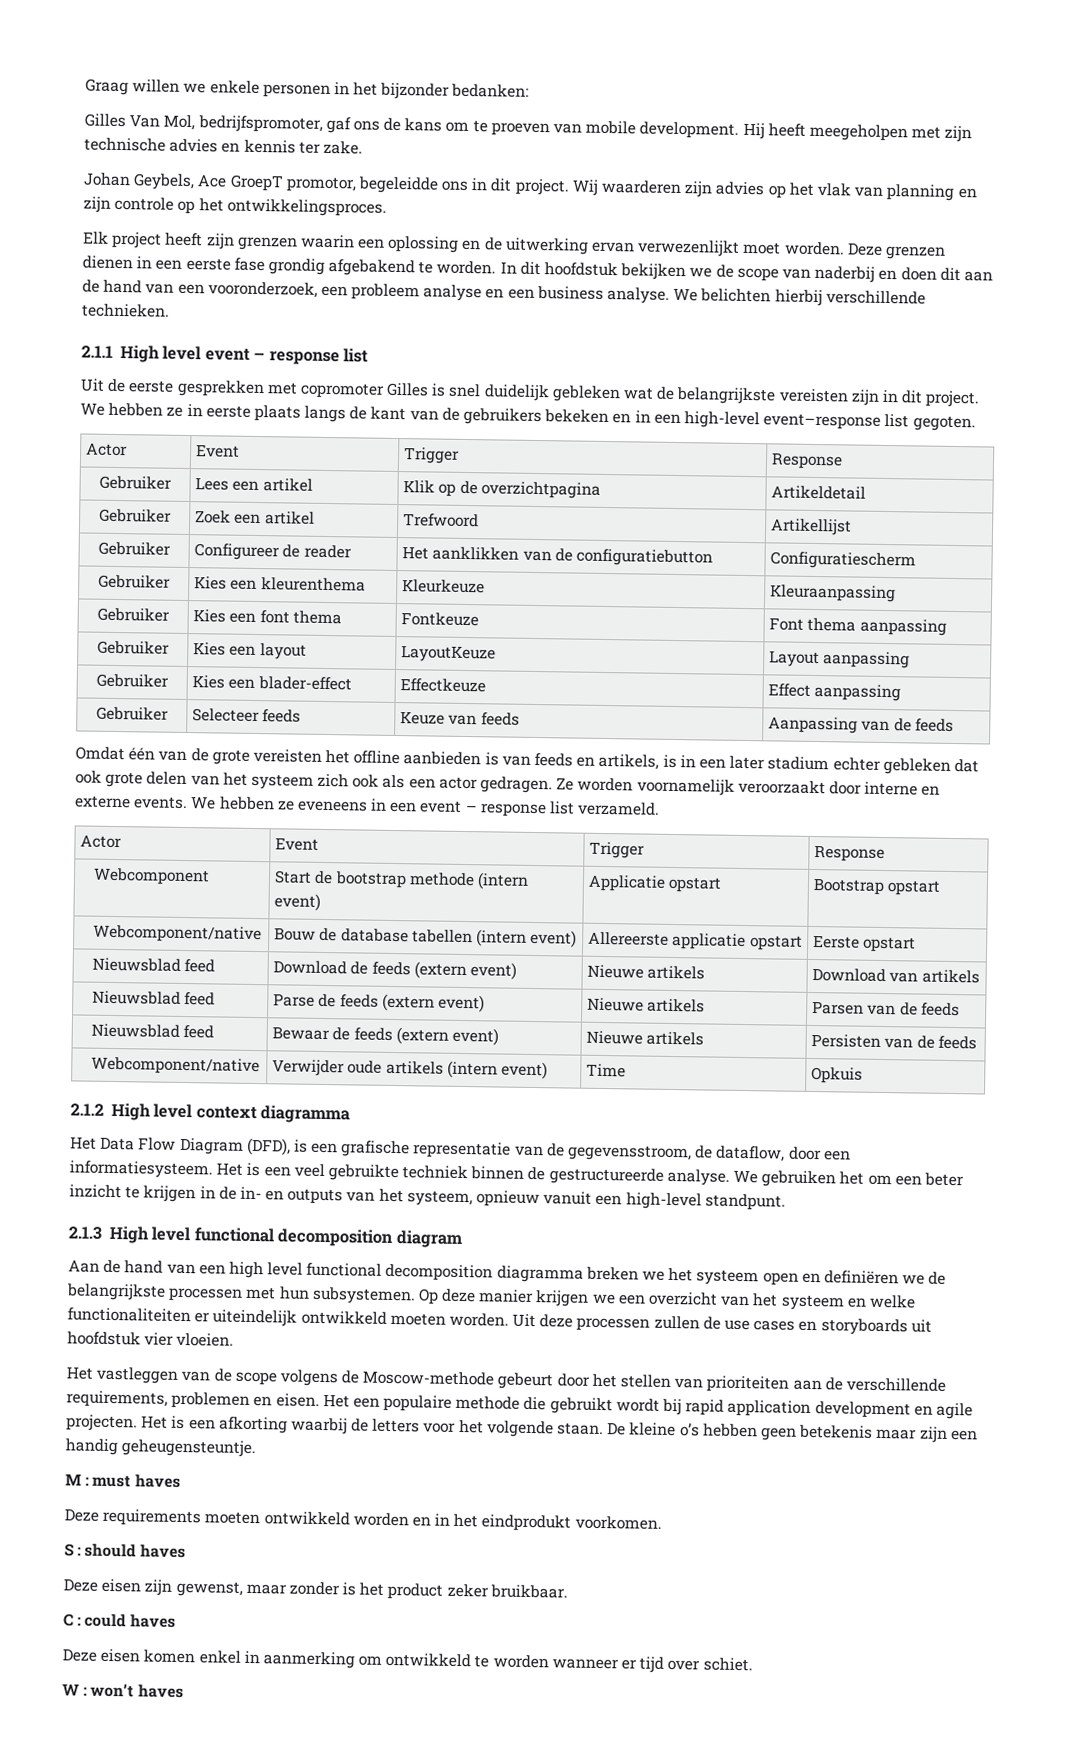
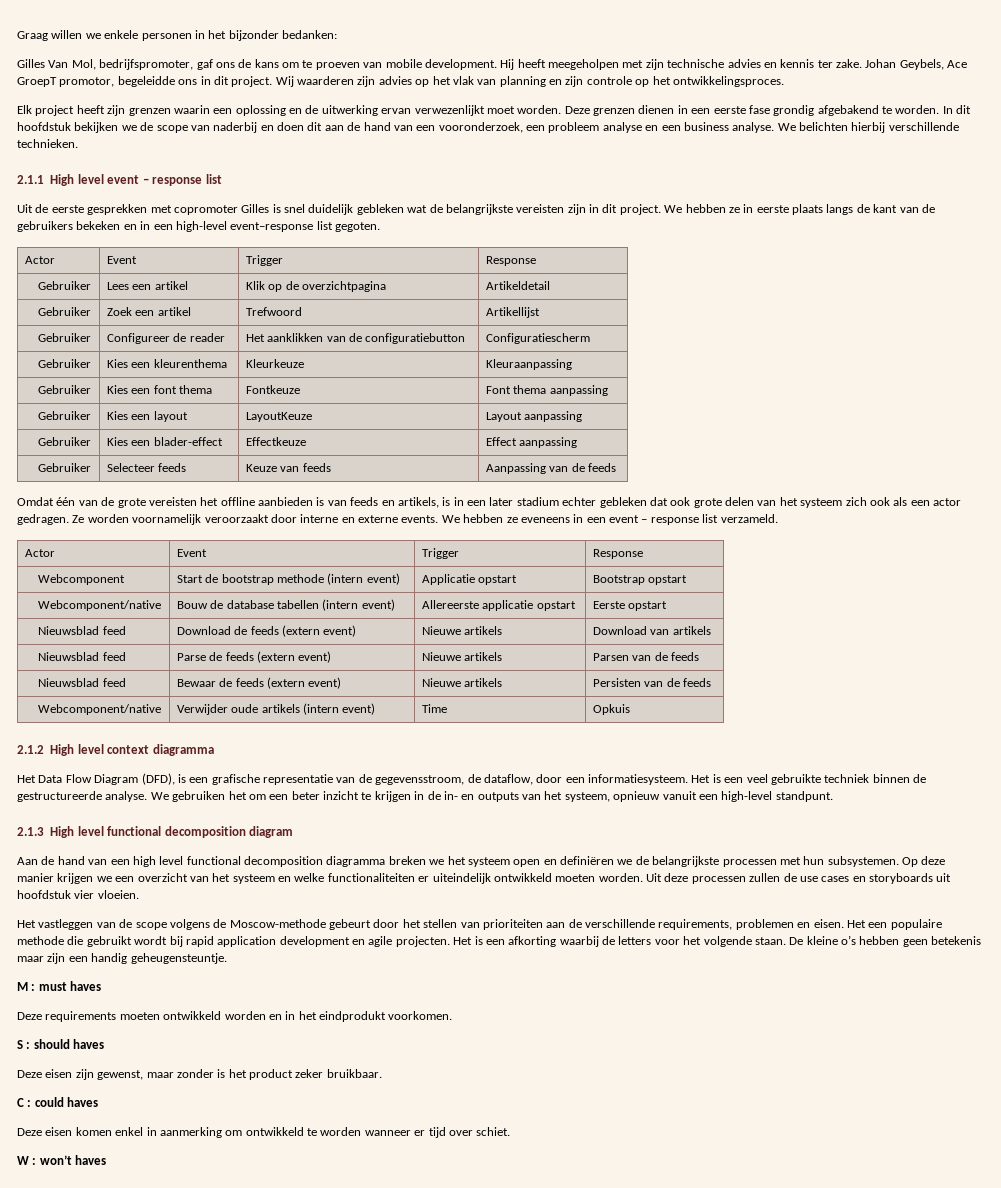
(363, 147) // -> (862, 63) none

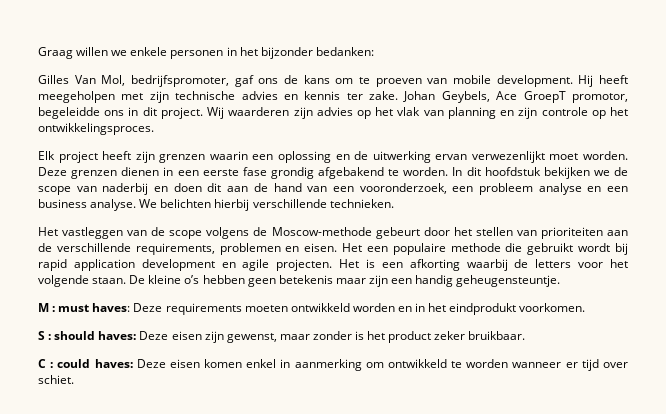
[17,174,222,186] [17,204,935,215] [17,221,380,232] [24,256,55,264] [106,256,137,264] [245,255,283,266] [485,256,536,266] [38,281,92,290] [106,281,188,290] [245,281,386,292] [485,281,550,290] [38,307,92,316] [106,307,191,316] [245,307,302,316] [485,307,540,318] [38,333,92,342] [106,333,225,344] [245,333,466,344] [485,333,590,344] [38,359,92,368] [106,359,227,368] [245,359,304,368] [485,359,572,370] [38,385,92,394] [106,385,212,394] [245,385,300,394] [485,385,608,396] [38,411,92,420] [106,411,188,422] [245,412,312,422] [485,411,583,422] [38,437,92,446] [106,437,223,446] [245,437,306,446] [485,437,578,448] [38,463,92,472] [106,463,187,472] [245,463,331,472] [485,463,616,474] [17,497,961,508] [17,514,778,525] [24,549,55,557] [176,549,207,557] [421,548,459,559] [592,549,643,559] [38,574,126,585] [176,573,400,585] [421,574,518,585] [592,575,688,585] [38,600,162,611] [176,599,395,611] [421,600,576,611] [592,601,668,611] [38,626,126,635] [176,625,357,637] [421,626,503,635] [592,626,711,635] [38,652,126,661] [176,651,332,663] [421,652,503,661] [592,652,699,661] [38,678,126,687] [176,677,342,689] [421,678,503,687] [592,678,711,687] [38,704,162,715] [176,703,376,715] [421,704,447,713] [592,704,630,715] [17,744,214,756] [17,773,926,785] [17,791,833,802] [17,826,294,838] [17,856,946,867] [17,873,952,884] [17,890,139,899] // 2.1.1 High level event – response list // Uit de eerste gesprekken met copromoter Gilles is snel duidelijk gebleken wat de belangrijkste vereisten zijn in dit project. We hebben ze in eerste plaats langs de kant van de gebruikers bekeken en in een high-level event–response list gegoten. // Actor | Event | Trigger | Response // Gebruiker | Lees een artikel | Klik op de overzichtpagina | Artikeldetail // Gebruiker | Zoek een artikel | Trefwoord | Artikellijst // Gebruiker | Configureer de reader | Het aanklikken van de configuratiebutton | Configuratiescherm // Gebruiker | Kies een kleurenthema | Kleurkeuze | Kleuraanpassing // Gebruiker | Kies een font thema | Fontkeuze | Font thema aanpassing // Gebruiker | Kies een layout | LayoutKeuze | Layout aanpassing // Gebruiker | Kies een blader-effect | Effectkeuze | Effect aanpassing // Gebruiker | Selecteer feeds | Keuze van feeds | Aanpassing van de feeds // Omdat één van de grote vereisten het offline aanbieden is van feeds en artikels, is in een later stadium echter gebleken dat ook grote delen van het systeem zich ook als een actor gedragen. Ze worden voornamelijk veroorzaakt door interne en externe events. We hebben ze eveneens in een event – response list verzameld. // Actor | Event | Trigger | Response // Webcomponent | Start de bootstrap methode (intern event) | Applicatie opstart | Bootstrap opstart // Webcomponent/native | Bouw de database tabellen (intern event) | Allereerste applicatie opstart | Eerste opstart // Nieuwsblad feed | Download de feeds (extern event) | Nieuwe artikels | Download van artikels // Nieuwsblad feed | Parse de feeds (extern event) | Nieuwe artikels | Parsen van de feeds // Nieuwsblad feed | Bewaar de feeds (extern event) | Nieuwe artikels | Persisten van de feeds // Webcomponent/native | Verwijder oude artikels (intern event) | Time | Opkuis // 2.1.2 High level context diagramma // Het Data Flow Diagram (DFD), is een grafische representatie van de gegevensstroom, de dataflow, door een informatiesysteem. Het is een veel gebruikte techniek binnen de gestructureerde analyse. We gebruiken het om een beter inzicht te krijgen in de in- en outputs van het systeem, opnieuw vanuit een high-level standpunt. // 2.1.3 High level functional decomposition diagram // Aan de hand van een high level functional decomposition diagramma breken we het systeem open en definiëren we de belangrijkste processen met hun subsystemen. Op deze manier krijgen we een overzicht van het systeem en welke functionaliteiten er uiteindelijk ontwikkeld moeten worden. Uit deze processen zullen de use cases en storyboards uit hoofdstuk vier vloeien. -> (394, 203) none
[70,981,102,991] haves // -> [92,303,131,312] haves:
[73,1039,105,1049] haves // -> [98,331,137,340] haves:
[67,1097,99,1107] haves // -> [94,359,133,368] haves:
[17,1155,107,1165] // W : won’t haves -> (74, 379) none

